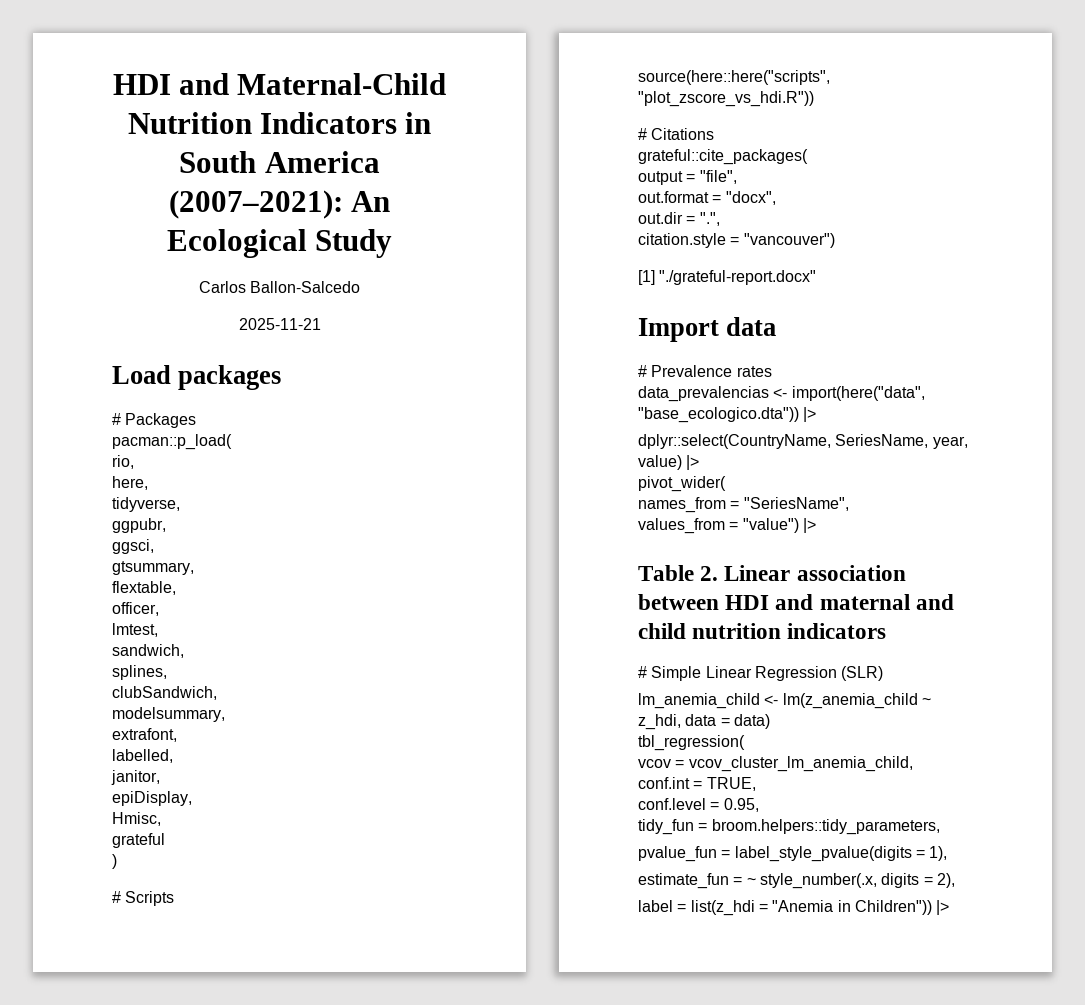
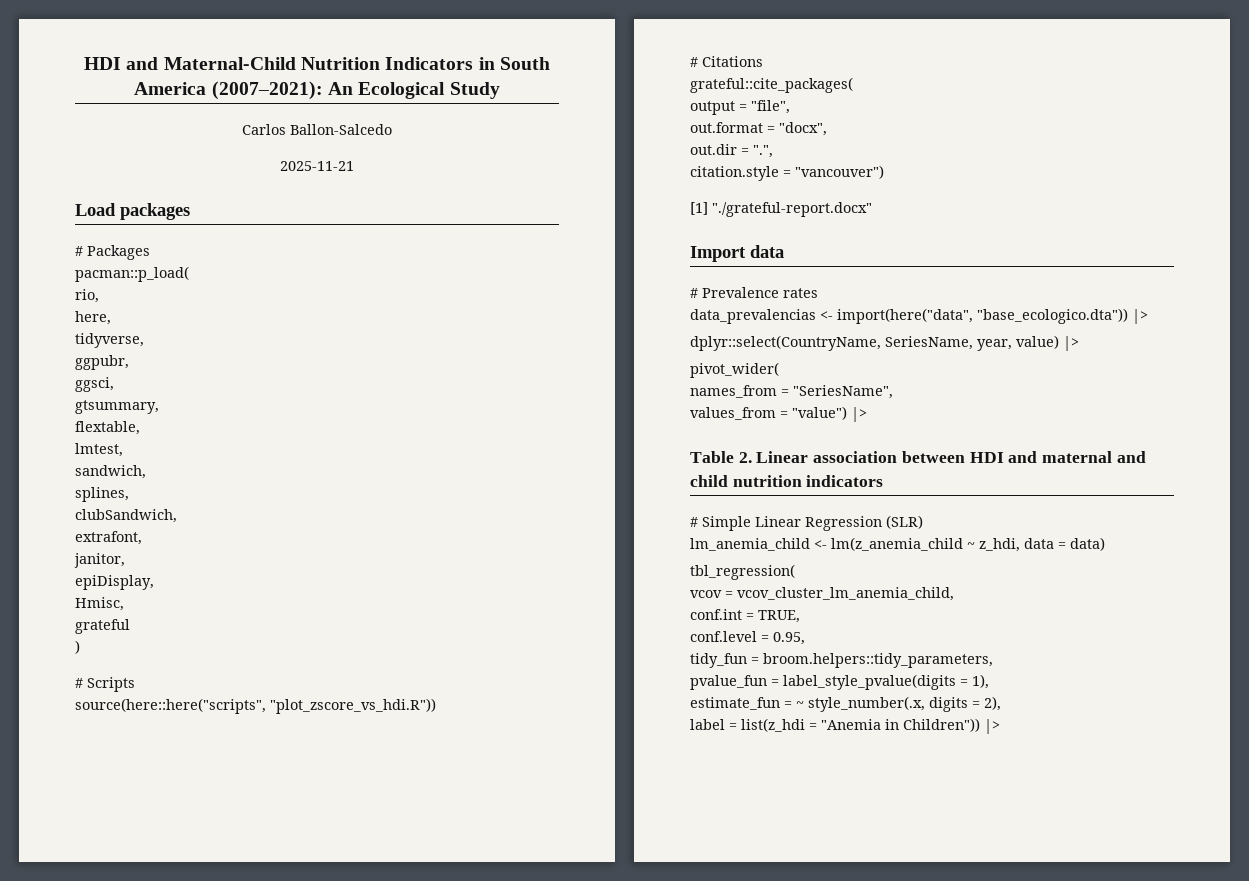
[112,602,159,616] // officer, -> (140, 428) none
[112,707,225,722] // modelsummary, -> (177, 516) none
[112,749,173,763] // labelled, -> (142, 538) none

